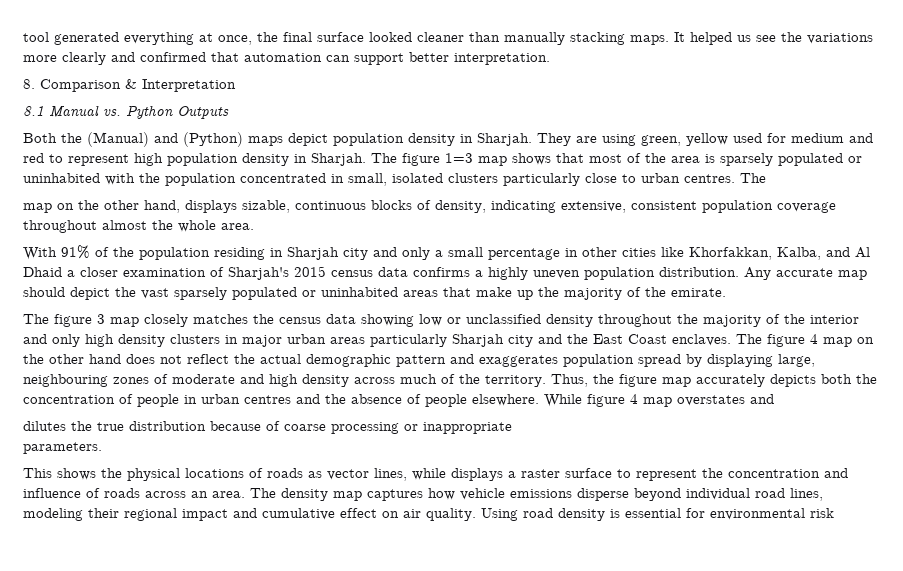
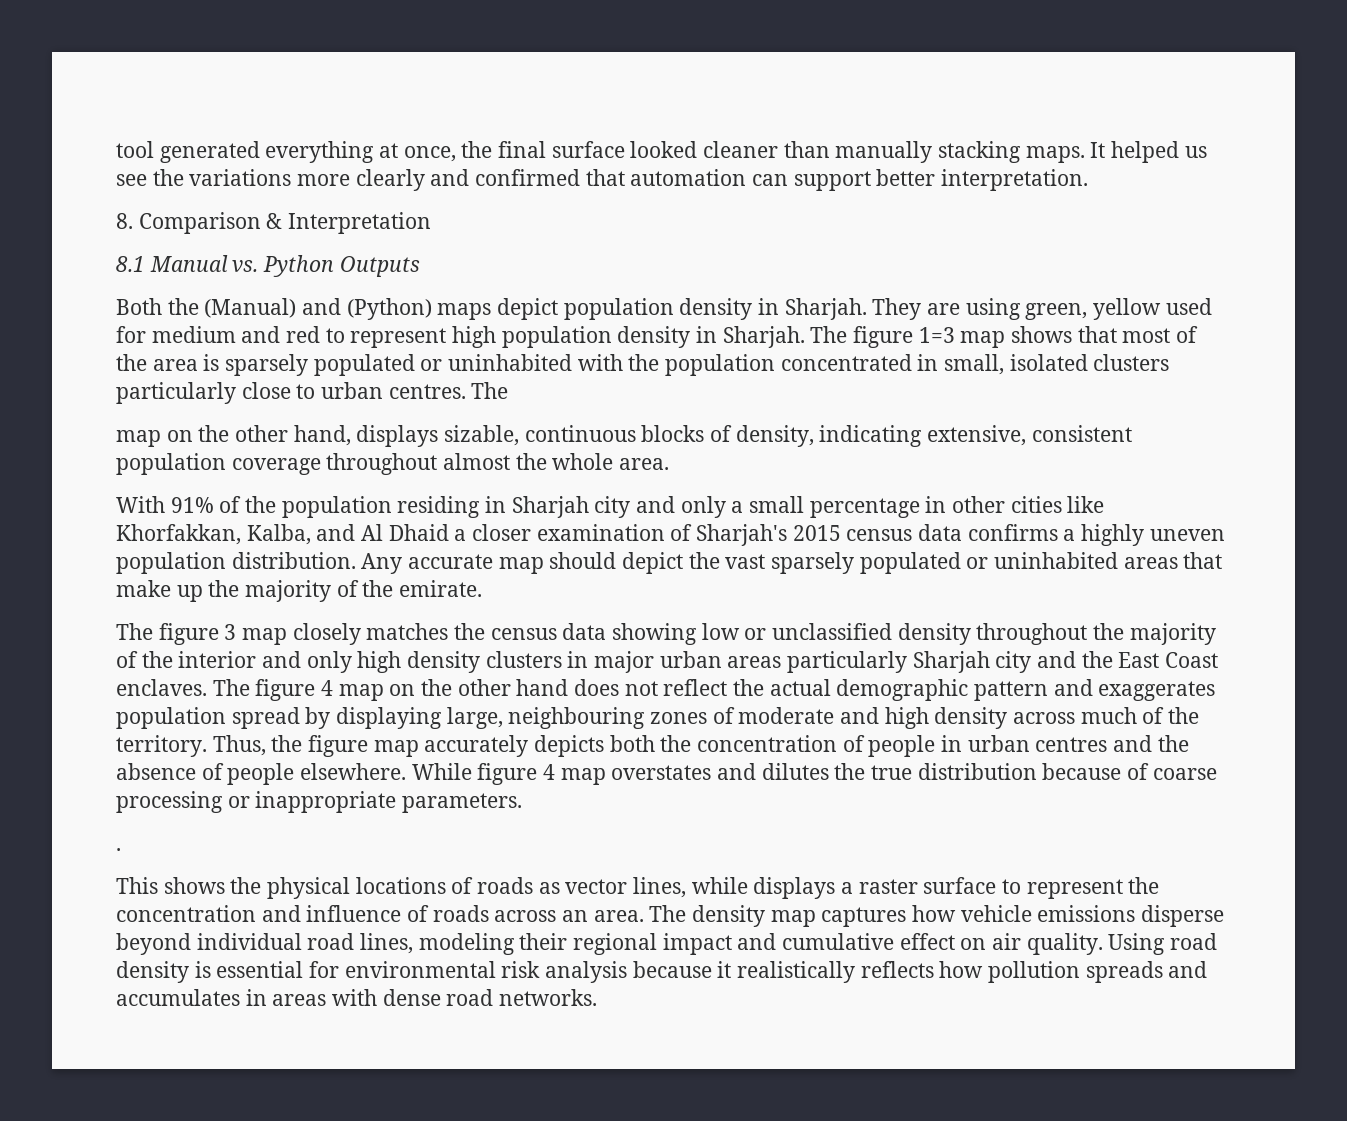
(774, 399) // -> (757, 771) none
[23,442,102,454] // parameters. -> [402,793,523,813] [116,848,121,851] parameters. // .
(834, 513) none -> [545,961,1208,983] [116,989,598,1006] analysis because it realistically reflects how pollution spreads and accumulates in areas with dense road networks.

